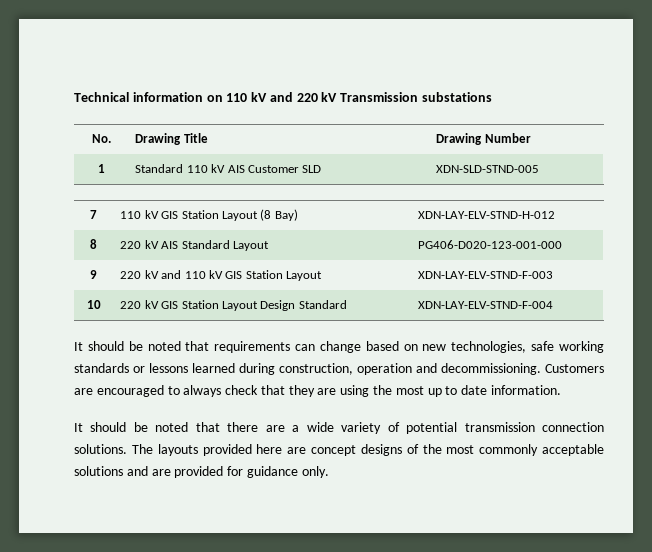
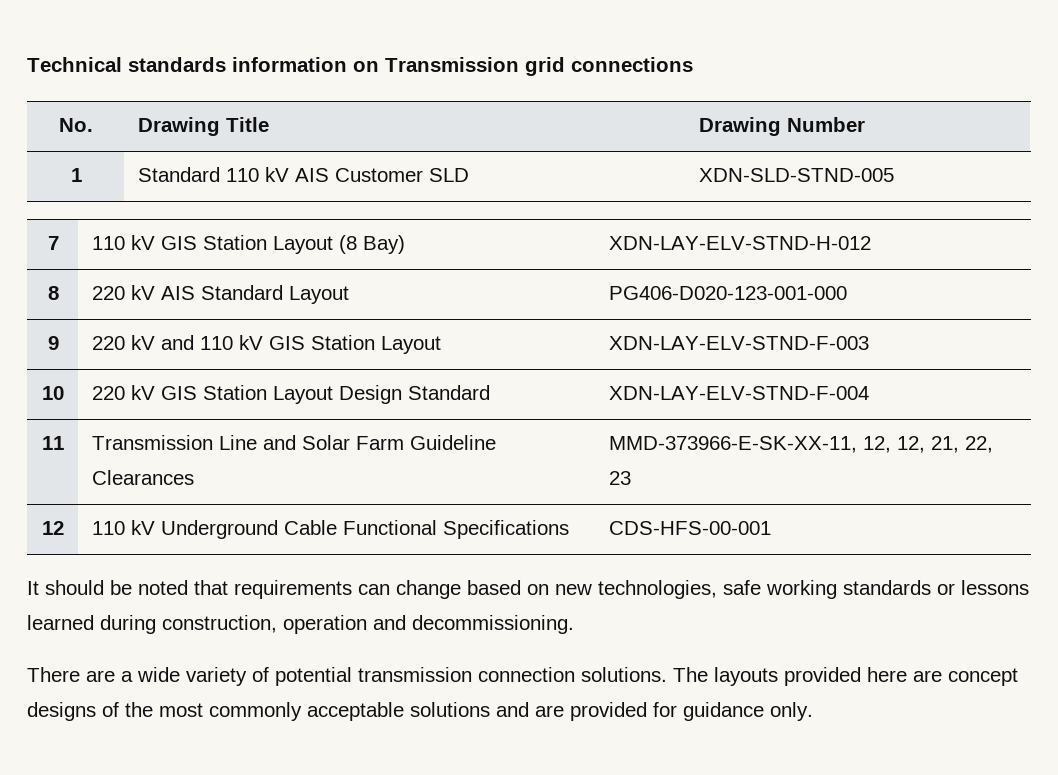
(129, 97) none -> [128,57,226,72] standards
[226,92,493,102] 110 kV and 220 kV Transmission substations -> [385,57,693,76] Transmission grid connections
(554, 305) none -> [42,436,64,450] [92,435,497,450] [92,470,195,485] [609,436,994,453] [609,471,632,485] [42,521,64,535] [92,520,570,539] [609,521,772,535] // 11 | Transmission Line and Solar Farm Guideline Clearances | MMD-373966-E-SK-XX-11, 12, 12, 21, 22, 23 // 12 | 110 kV Underground Cable Functional Specifications | CDS-HFS-00-001
[545,364,604,373] [74,385,561,397] [74,422,259,432] Customers are encouraged to always check that they are using the most up to date information. // It should be noted that there -> [27,667,80,682] // There

